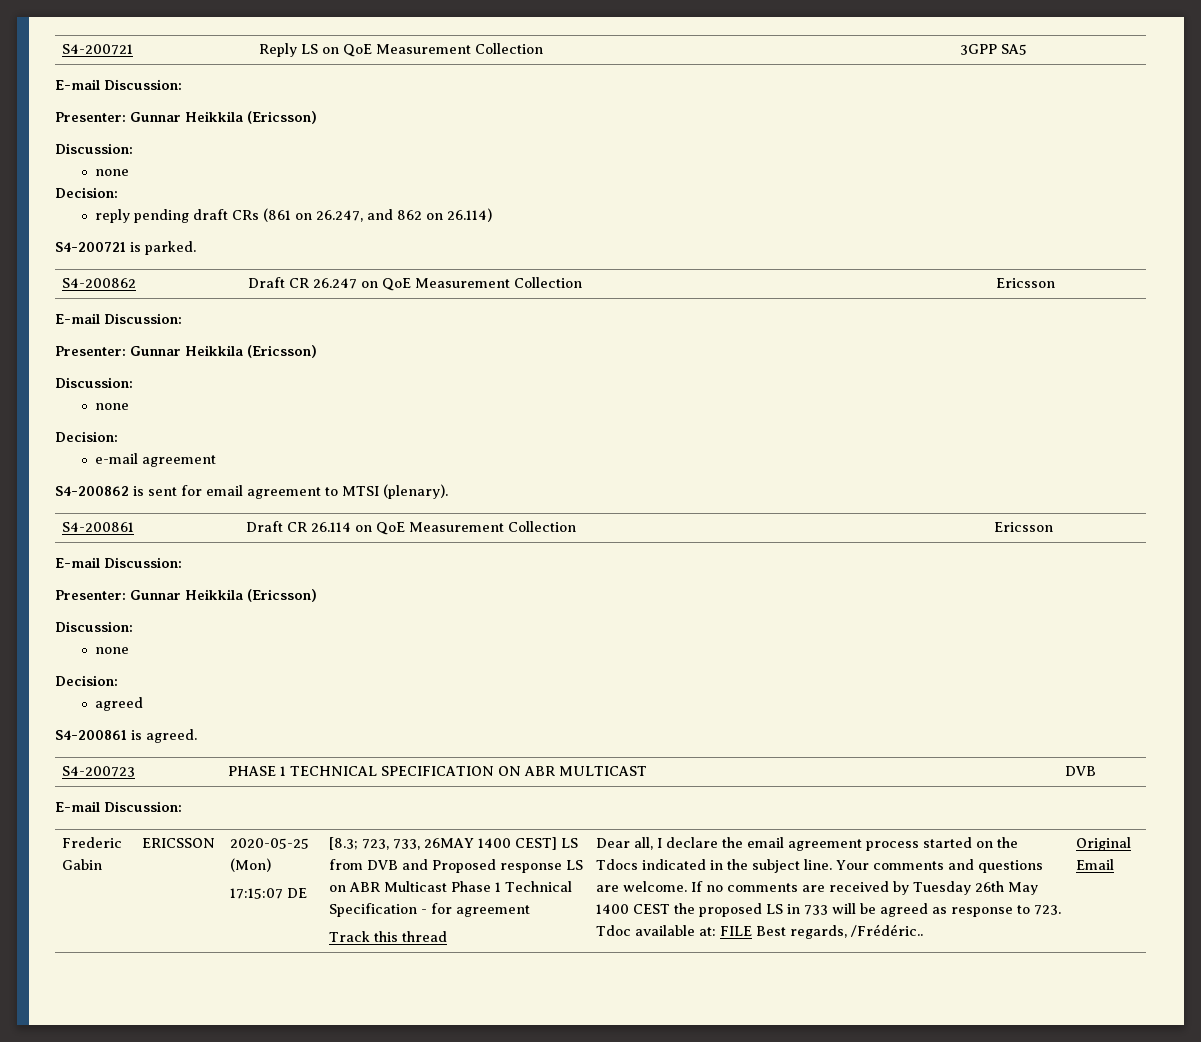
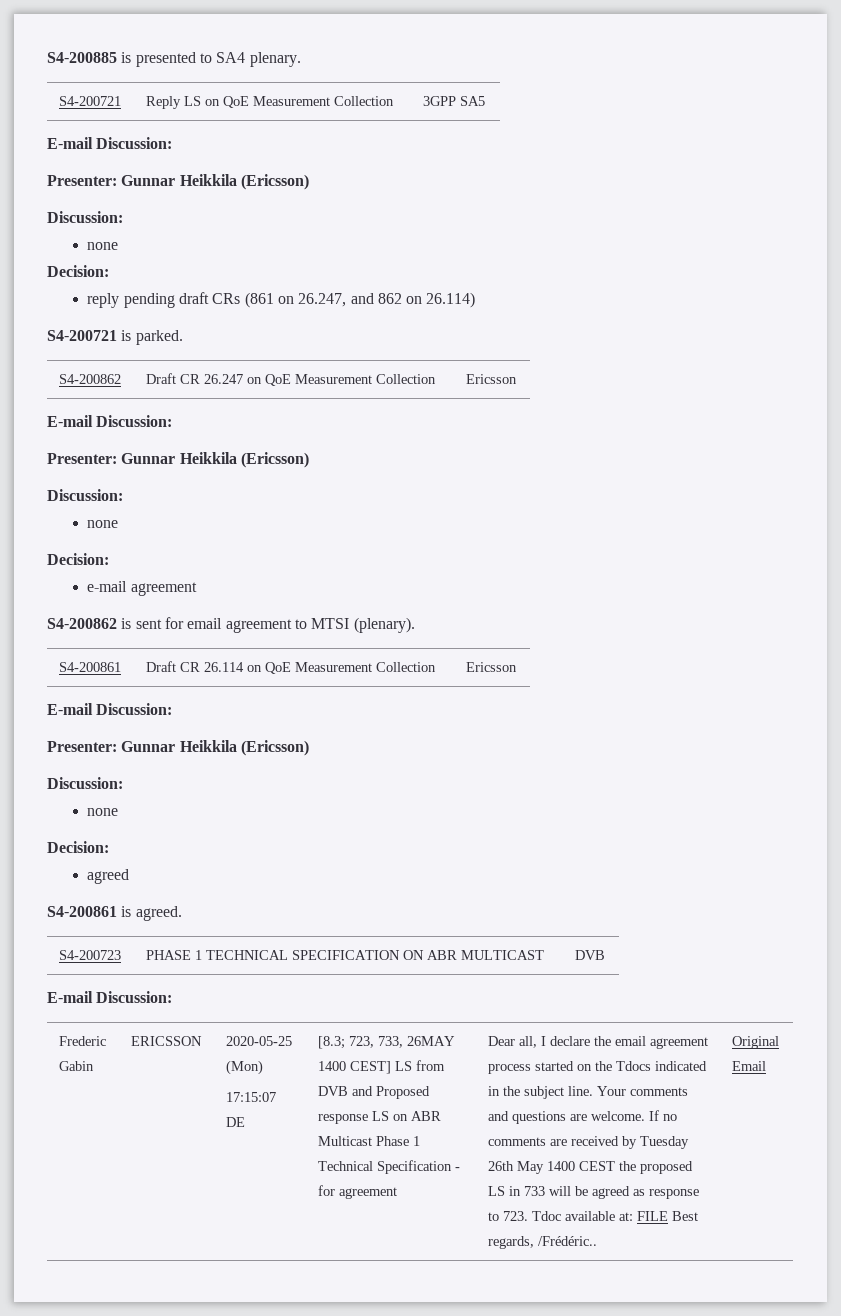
(61, 49) none -> [47,52,301,67] S4-200885 is presented to SA4 plenary. //
[328,931,447,942] // Track this thread -> (398, 1193) none

